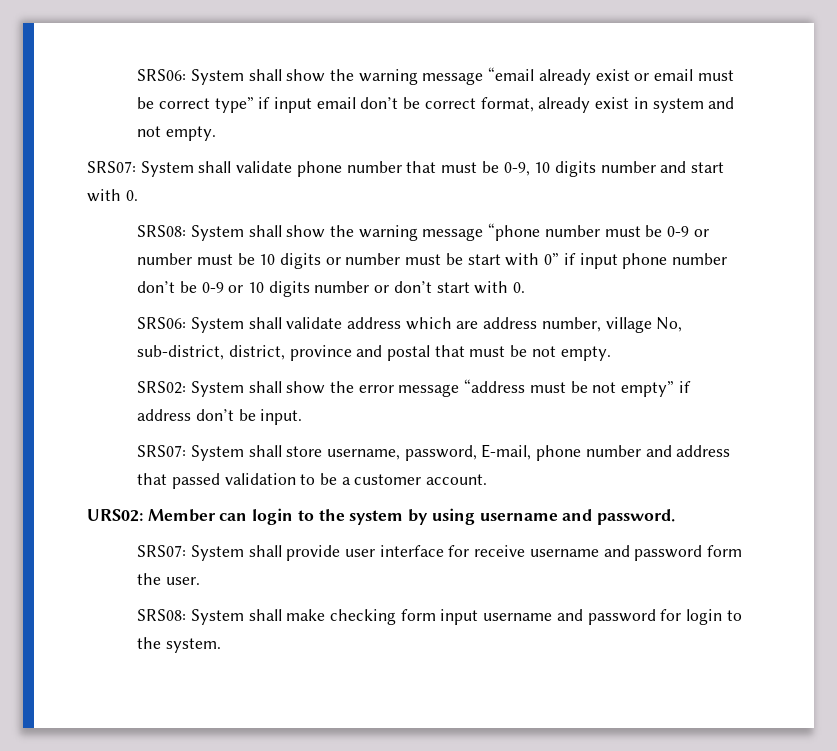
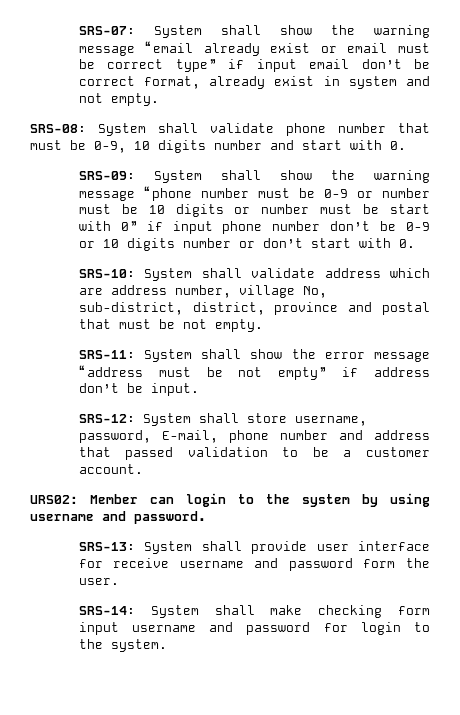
[137,69,187,81] SRS06: -> [78,26,135,35] SRS-07:
[87,161,136,173] SRS07: -> [30,124,86,133] SRS-08:
[137,225,187,237] SRS08: -> [78,171,135,180] SRS-09:
[137,317,187,329] SRS06: -> [78,269,135,278] SRS-10:
[137,381,187,394] SRS02: -> [78,350,135,359] SRS-11:
[137,445,187,457] SRS07: -> [78,414,135,423] SRS-12:
[137,545,187,557] SRS07: -> [78,542,135,551] SRS-13:
[137,609,187,621] SRS08: -> [78,606,135,615] SRS-14:

